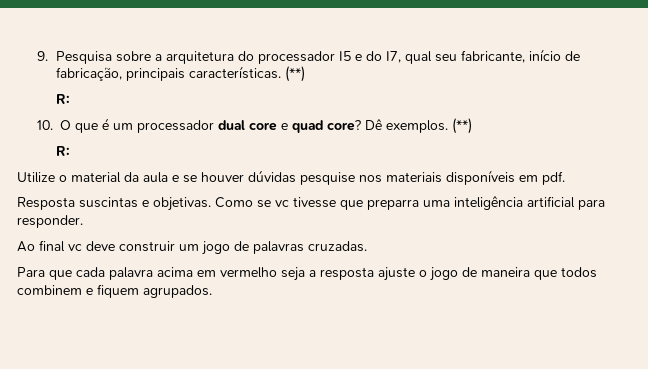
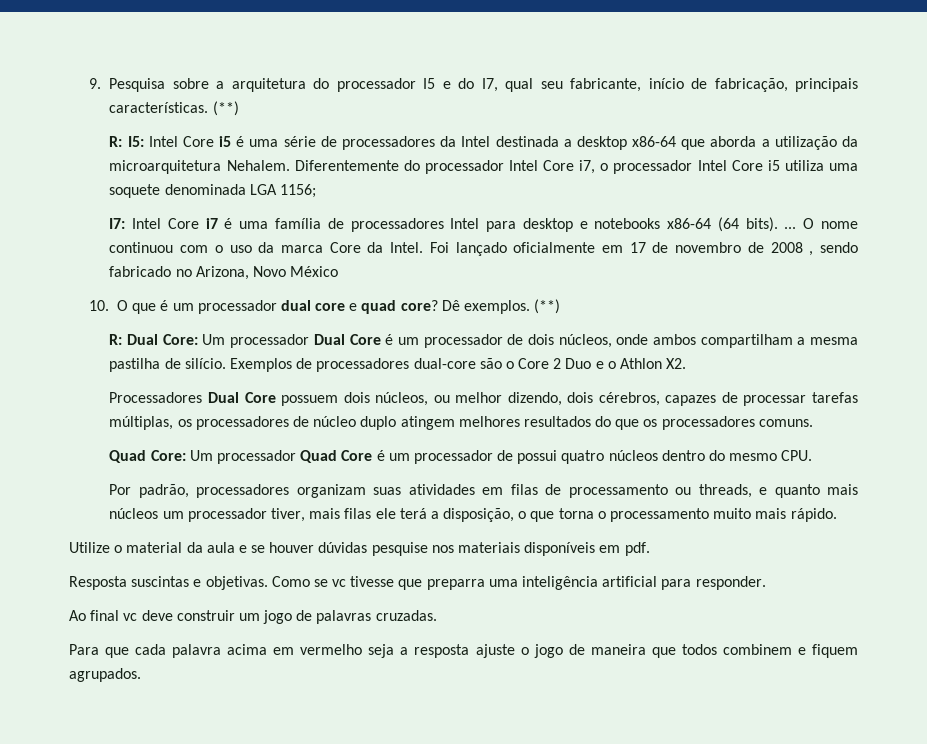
(71, 99) none -> [127,136,859,150] [109,160,858,174] [109,184,316,198] [109,217,859,232] [109,242,859,256] [109,266,339,280] I5: Intel Core i5 é uma série de processadores da Intel destinada a desktop x86-64 que aborda a utilização da microarquitetura Nehalem. Diferentemente do processador Intel Core i7, o processador Intel Core i5 utiliza uma soquete denominada LGA 1156; // I7: Intel Core i7 é uma família de processadores Intel para desktop e notebooks x86-64 (64 bits). ... O nome continuou com o uso da marca Core da Intel. Foi lançado oficialmente em 17 de novembro de 2008 , sendo fabricado no Arizona, Novo México
(71, 151) none -> [127,334,858,348] [109,358,687,372] [109,392,858,406] [109,416,813,430] [109,450,813,464] [109,484,859,498] [109,508,837,522] Dual Core: Um processador Dual Core é um processador de dois núcleos, onde ambos compartilham a mesma pastilha de silício. Exemplos de processadores dual-core são o Core 2 Duo e o Athlon X2. // Processadores Dual Core possuem dois núcleos, ou melhor dizendo, dois cérebros, capazes de processar tarefas múltiplas, os processadores de núcleo duplo atingem melhores resultados do que os processadores comuns. // Quad Core: Um processador Quad Core é um processador de possui quatro núcleos dentro do mesmo CPU. // Por padrão, processadores organizam suas atividades em filas de processamento ou threads, e quanto mais núcleos um processador tiver, mais filas ele terá a disposição, o que torna o processamento muito mais rápido.

